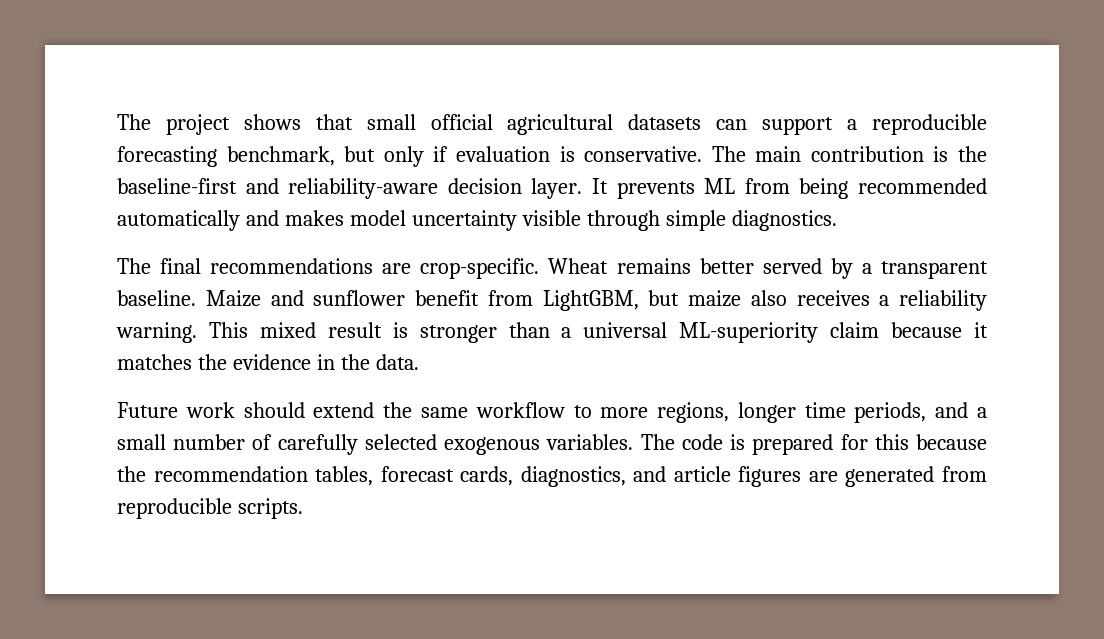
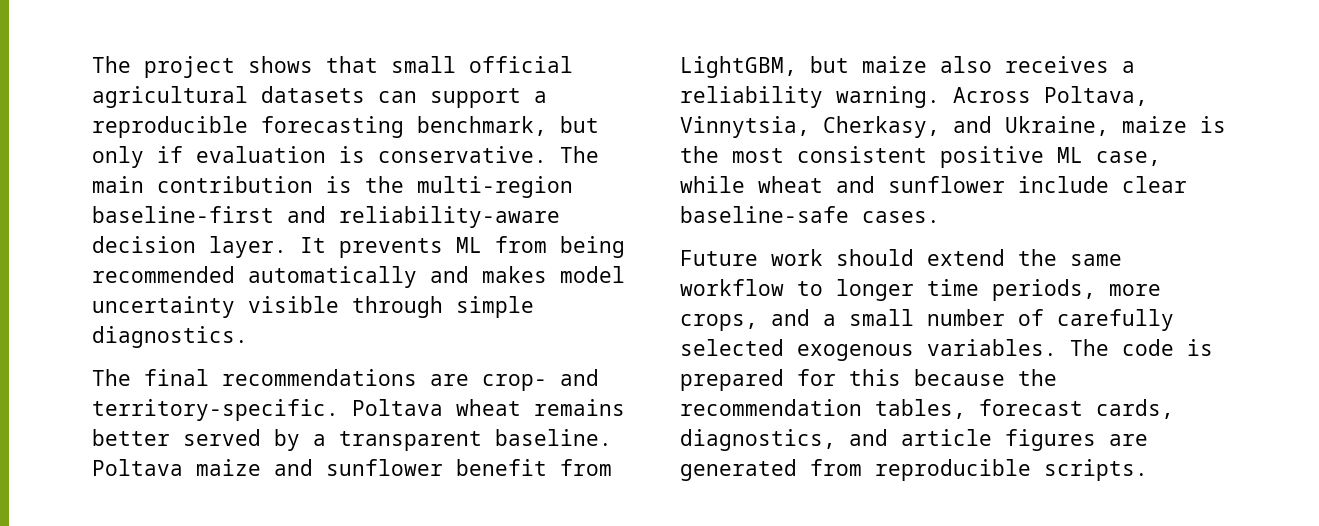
(988, 154) none -> [417,176,573,198] multi-region
[420,258,609,279] crop-specific. Wheat -> [482,369,599,391] [92,399,521,421] crop- and territory-specific. Poltava wheat
[205,290,261,307] Maize -> [92,459,261,476] Poltava maize
[208,322,988,343] [117,354,419,370] This mixed result is stronger than a universal ML-superiority claim because it matches the evidence in the data. -> [953,86,1148,106] [680,116,1226,138] [680,146,1161,168] [680,176,1187,193] [680,206,940,223] Across Poltava, Vinnytsia, Cherkasy, and Ukraine, maize is the most consistent positive ML case, while wheat and sunflower include clear baseline-safe cases.
[600,402,730,423] more regions, -> (823, 288) none
(927, 412) none -> [1109,284,1161,296] [680,314,758,331] more crops,

